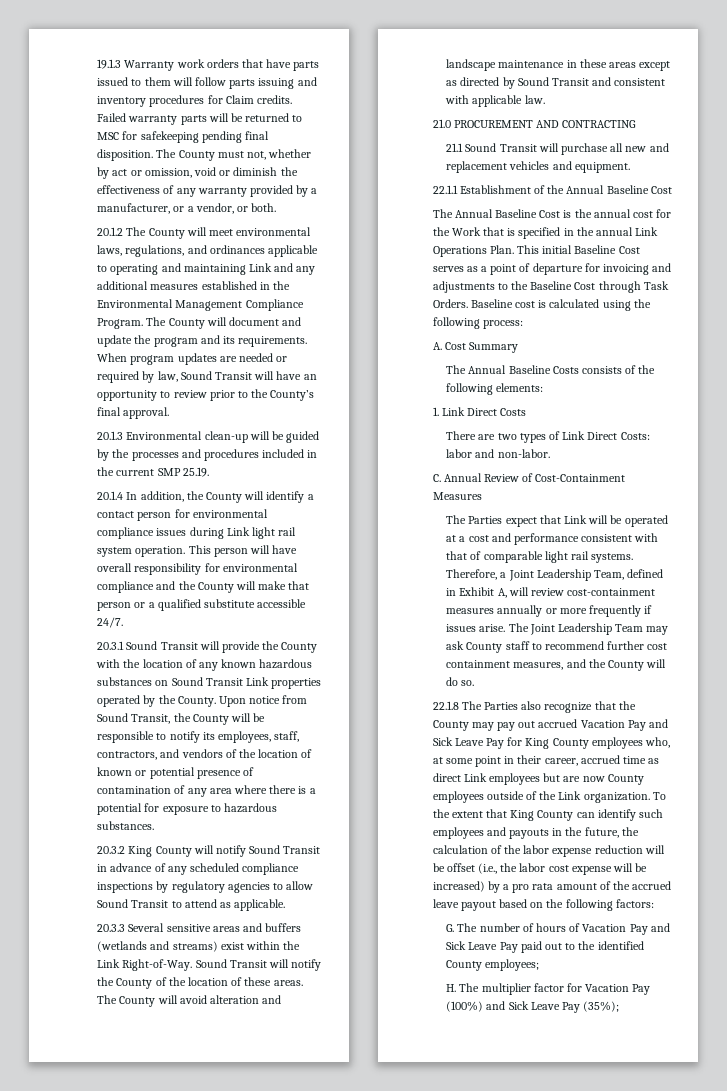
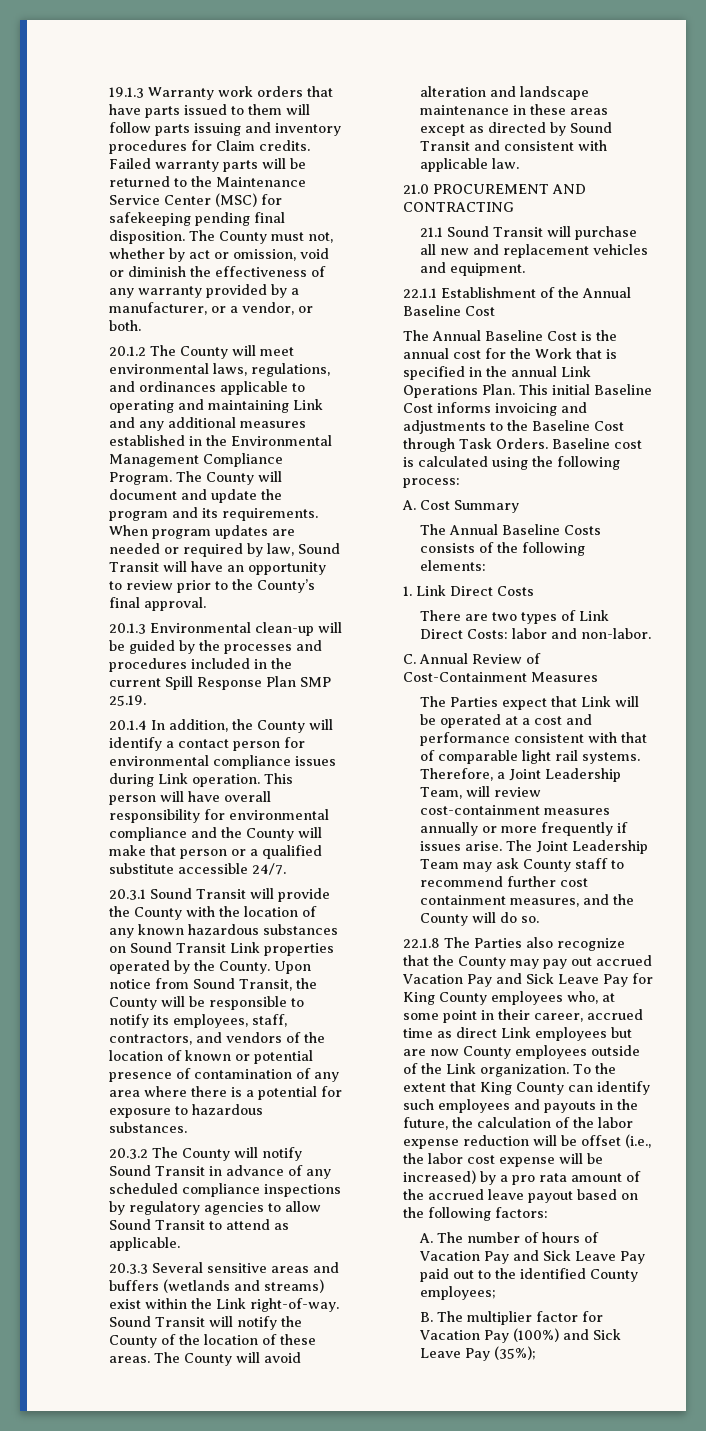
[97,132,120,140] MSC -> [191,176,307,187] [109,193,258,207] the Maintenance Service Center (MSC)
(155, 472) none -> [165,676,297,690] Spill Response Plan
[251,527,297,539] [97,547,133,557] light rail system -> (189, 778) none
[128,846,153,857] King -> [152,1147,179,1158] The
[122,959,193,971] Right-of-Way. -> [250,1298,340,1312] right-of-way.
[432,263,600,275] serves as a point of departure for -> [437,402,492,413] informs
[627,569,664,578] [446,587,507,598] defined in Exhibit A, -> (463, 793) none
[446,924,455,932] G. -> [419,1233,434,1243] A.
[446,984,457,992] H. -> [420,1312,434,1322] B.

